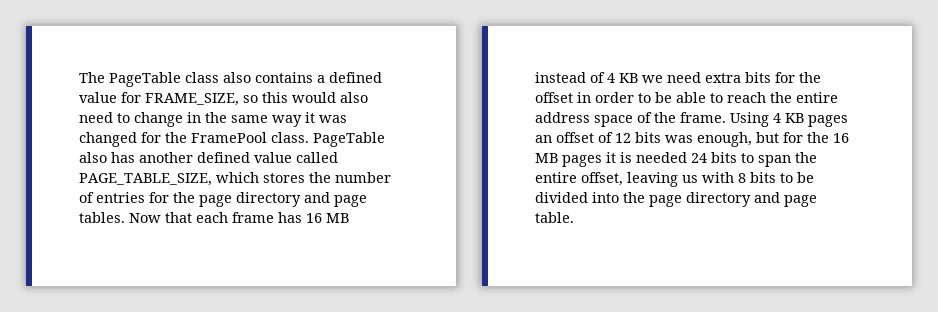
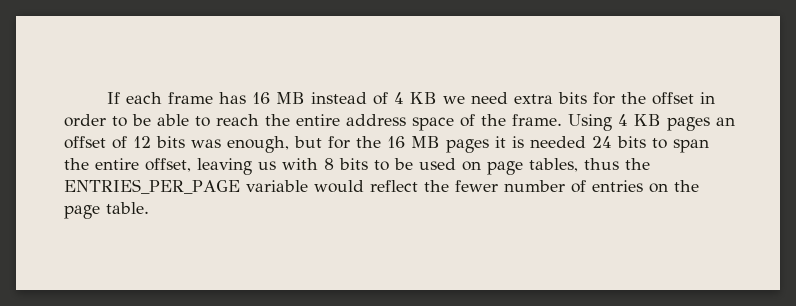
[79,72,382,87] [79,92,368,106] [79,112,347,127] [79,132,385,147] [79,152,338,163] [79,172,391,186] [79,192,367,207] [79,212,192,223] The PageTable class also contains a defined value for FRAME_SIZE, so this would also need to change in the same way it was changed for the FramePool class. PageTable also has another defined value called PAGE_TABLE_SIZE, which stores the number of entries for the page directory and page tables. Now that -> [107,92,121,104] If
[535,192,780,207] divided into the page directory and -> [419,158,650,175] [64,179,699,194] used on page tables, thus the ENTRIES_PER_PAGE variable would reflect the fewer number of entries on the

